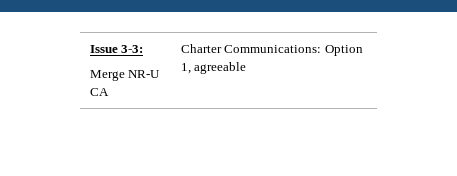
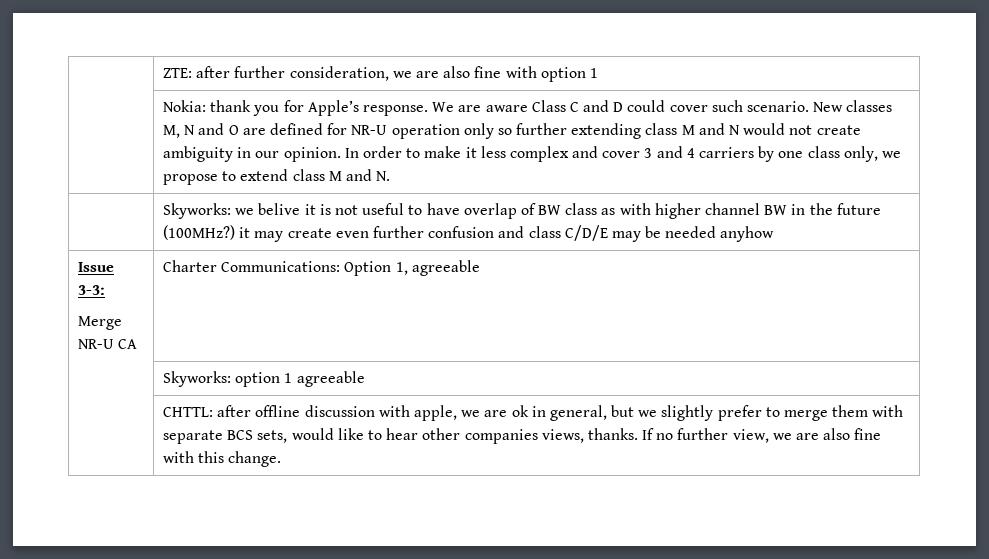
(89, 49) none -> [163,66,598,82] [163,100,893,116] [163,123,861,139] [163,146,901,162] [163,169,391,185] [163,203,881,219] [163,225,775,242] | ZTE: after further consideration, we are also fine with option 1 // | Nokia: thank you for Apple’s response. We are aware Class C and D could cover such scenario. New classes M, N and O are defined for NR-U operation only so further extending class M and N would not create ambiguity in our opinion. In order to make it less complex and cover 3 and 4 carriers by one class only, we propose to extend class M and N. // | Skyworks: we belive it is not useful to have overlap of BW class as with higher channel BW in the future (100MHz?) it may create even further confusion and class C/D/E may be needed anyhow //
(247, 68) none -> [163,371,365,387] [163,405,904,421] [163,428,882,444] [163,451,282,467] // | Skyworks: option 1 agreeable // | CHTTL: after offline discussion with apple, we are ok in general, but we slightly prefer to merge them with separate BCS sets, would like to hear other companies views, thanks. If no further view, we are also fine with this change.

